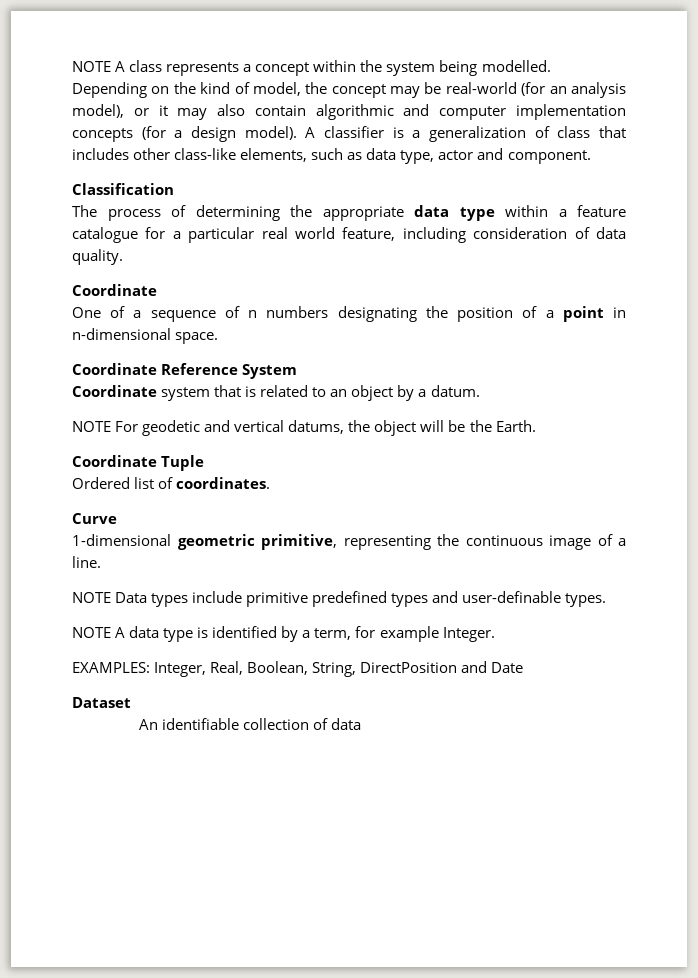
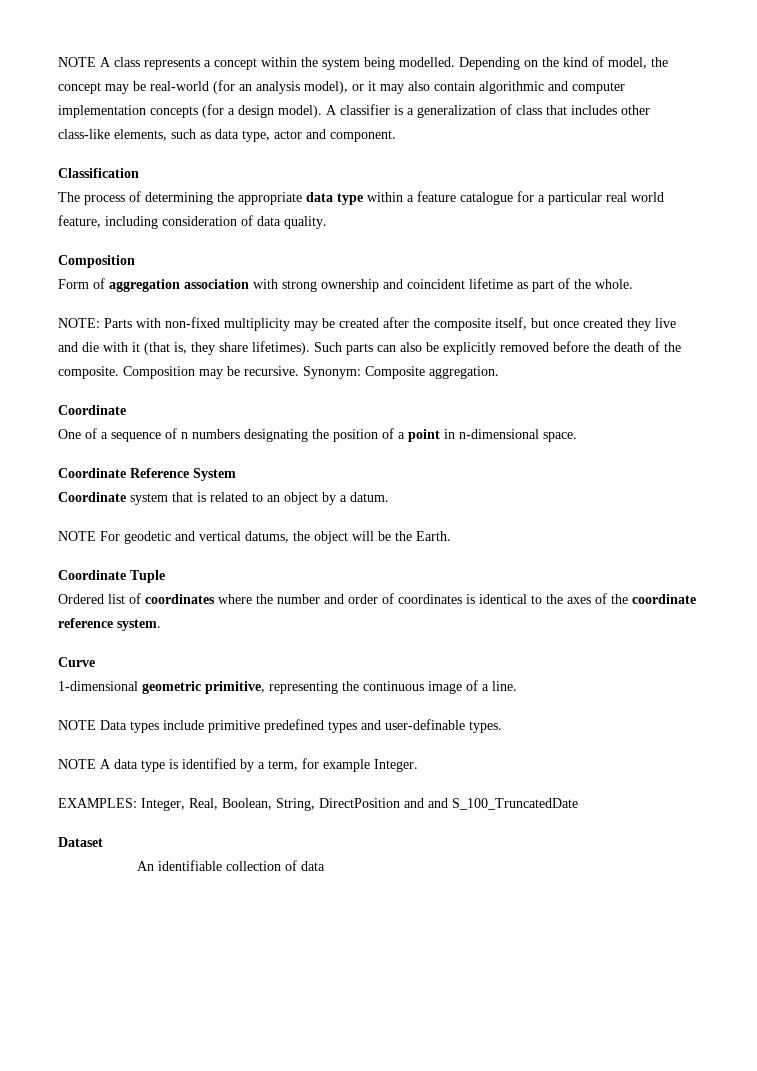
(123, 257) none -> [58,255,135,268] [58,278,633,292] [58,317,676,331] [58,341,681,355] [58,366,499,379] // Composition // Form of aggregation association with strong ownership and coincident lifetime as part of the whole. // NOTE: Parts with non-fixed multiplicity may be created after the composite itself, but once created they live and die with it (that is, they share lifetimes). Such parts can also be explicitly removed before the death of the composite. Composition may be recursive. Synonym: Composite aggregation.
[176,477,271,489] coordinates. -> [145,593,696,604] [58,618,161,631] coordinates where the number and order of coordinates is identical to the axes of the coordinate reference system.
[491,662,524,673] Date -> [428,798,578,810] and S_100_TruncatedDate

